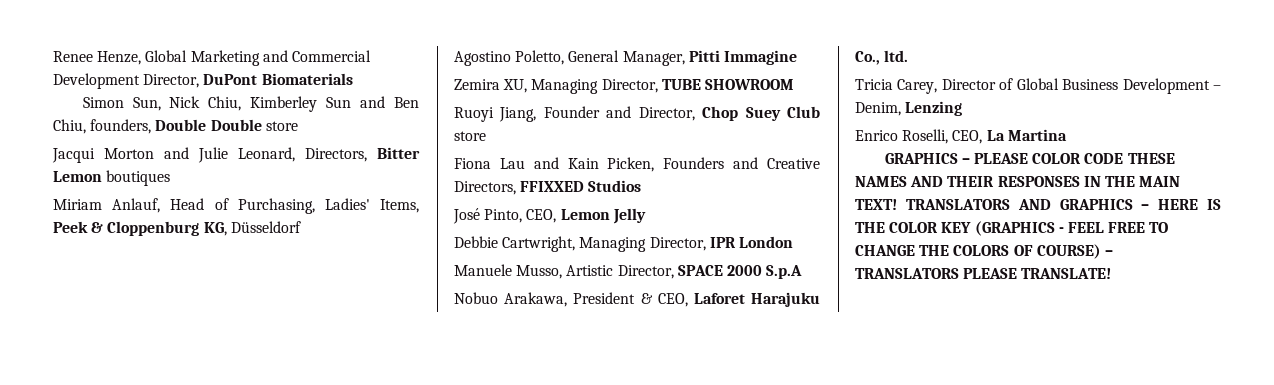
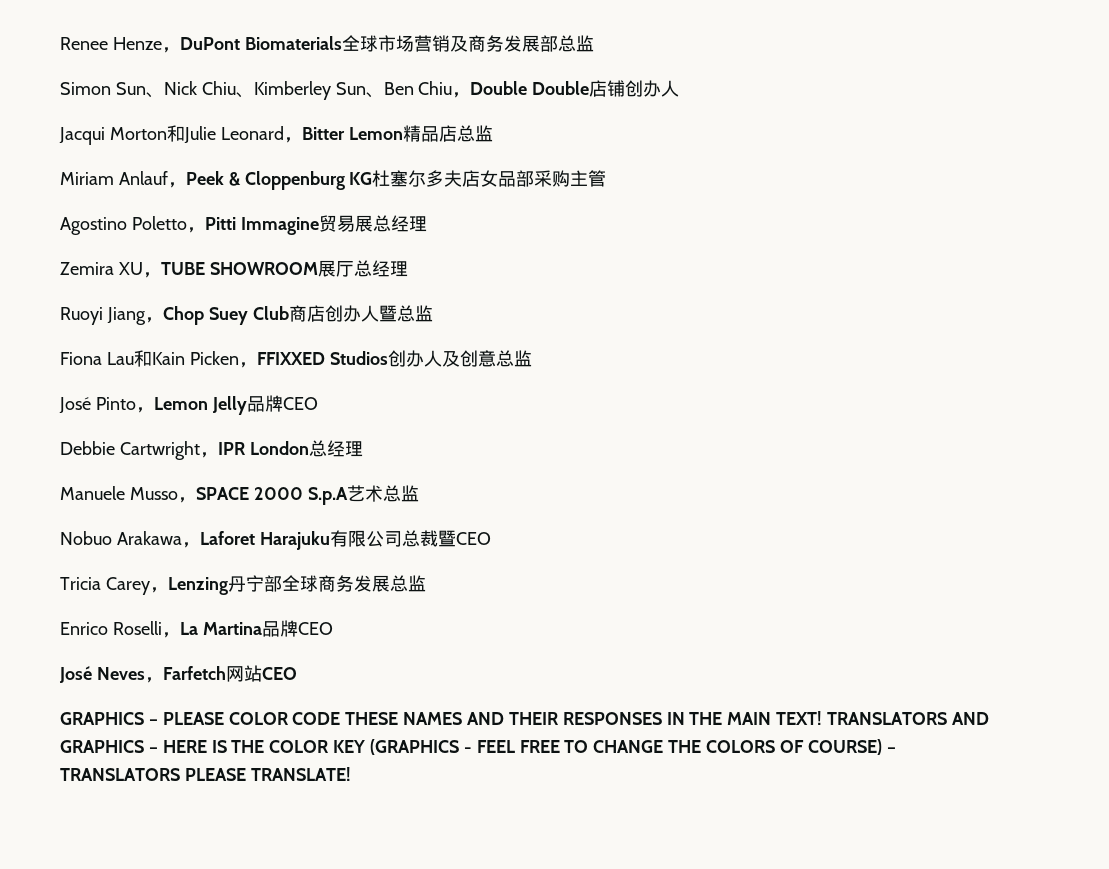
[97,50,371,66] [53,73,353,89] [82,96,420,112] [53,119,298,134] [52,147,420,163] [53,170,171,186] [53,198,419,214] [53,221,301,236] [454,50,797,66] [454,79,658,94] Henze, Global Marketing and Commercial Development Director, DuPont Biomaterials // Simon Sun, Nick Chiu, Kimberley Sun and Ben Chiu, founders, Double Double store // Jacqui Morton and Julie Leonard, Directors, Bitter Lemon boutiques // Miriam Anlauf, Head of Purchasing, Ladies' Items, Peek & Cloppenburg KG, Düsseldorf // Agostino Poletto, General Manager, Pitti Immagine // Zemira XU, Managing Director, -> [112,35,594,53] [60,80,680,100] [59,125,493,145] [60,170,607,190] [60,215,427,235] [60,262,161,278] Henze，DuPont Biomaterials全球市场营销及商务发展部总监 // Simon Sun、Nick Chiu、Kimberley Sun、Ben Chiu，Double Double店铺创办人 // Jacqui Morton和Julie Leonard，Bitter Lemon精品店总监 // Miriam Anlauf，Peek & Cloppenburg KG杜塞尔多夫店女品部采购主管 // Agostino Poletto，Pitti Immagine贸易展总经理 // Zemira XU，
(794, 84) none -> [317,260,408,277] 展厅总经理
[499,106,820,122] [454,131,486,141] [454,157,820,172] [454,180,642,195] [453,208,557,224] Jiang, Founder and Director, Chop Suey Club store // Fiona Lau and Kain Picken, Founders and Creative Directors, FFIXXED Studios // José Pinto, CEO, -> [106,305,433,325] [60,350,532,368] [59,397,154,414] Jiang，Chop Suey Club商店创办人暨总监 // Fiona Lau和Kain Picken，FFIXXED Studios创办人及创意总监 // José Pinto，
(646, 216) none -> [246,395,318,412] 品牌CEO
[502,236,706,252] Cartwright, Managing Director, -> [119,441,218,460] Cartwright，
(793, 242) none -> [308,440,363,457] 总经理
[516,265,674,279] Musso, Artistic Director, -> [129,487,196,503] Musso，
(803, 272) none -> [346,485,419,502] 艺术总监
[504,292,820,307] [855,50,909,65] [855,78,1221,94] [855,101,963,116] Arakawa, President & CEO, Laforet Harajuku Co., ltd. // Tricia Carey, Director of Global Business Development – Denim, Lenzing -> [116,530,491,550] [60,575,426,595] Arakawa，Laforet Harajuku有限公司总裁暨CEO // Tricia Carey，Lenzing丹宁部全球商务发展总监
[902,129,983,144] Roselli, CEO, -> [112,621,180,638] Roselli，
(1067, 135) none -> [261,620,333,637] [59,665,297,683] 品牌CEO // José Neves，Farfetch网站CEO

